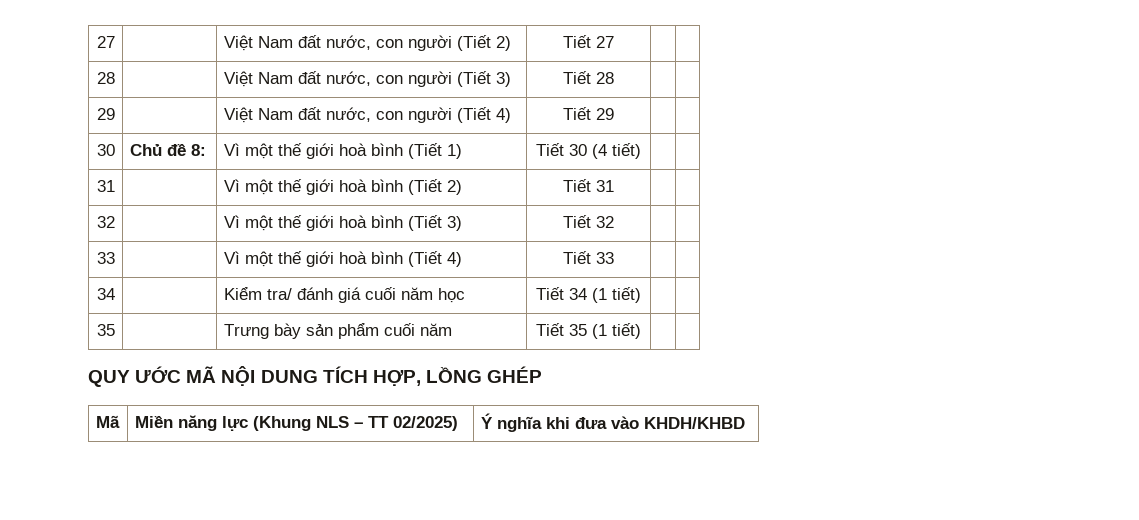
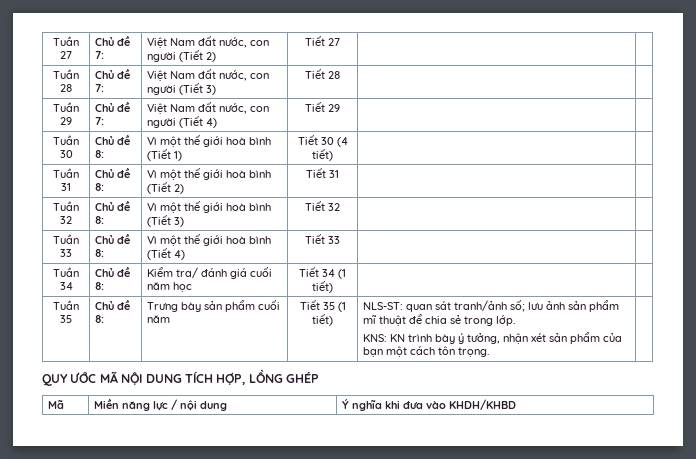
[96,36,115,48] 27 | -> [53,36,79,46] [60,51,72,59] [94,36,130,46] [94,51,104,59] Tuần 27 | Chủ đề 7:
[96,72,115,84] 28 | -> [53,69,79,79] [60,84,72,92] [94,69,130,79] [94,84,104,92] Tuần 28 | Chủ đề 7:
[96,108,115,120] 29 | -> [53,102,79,112] [60,117,72,125] [94,102,130,112] [94,117,104,125] Tuần 29 | Chủ đề 7:
(614, 114) none -> [53,135,79,145] Tuần
[96,180,115,192] 31 | -> [53,168,79,178] [61,183,71,191] [94,168,130,178] [94,183,104,191] Tuần 31 | Chủ đề 8:
[96,216,115,228] 32 | -> [53,201,79,211] [60,216,72,224] [94,201,130,211] [94,216,104,224] Tuần 32 | Chủ đề 8:
[96,252,115,264] 33 | -> [53,234,79,244] [60,249,72,257] [94,234,130,244] [94,249,104,257] Tuần 33 | Chủ đề 8:
(614, 258) none -> [53,267,79,277] Tuần
(115, 294) none -> [94,267,130,277] [94,282,104,290] Chủ đề 8:
(641, 295) none -> [53,300,79,310] Tuần
(115, 330) none -> [94,300,130,310] [94,315,104,323] Chủ đề 8:
(641, 331) none -> [362,300,619,312] [362,314,515,326] [362,332,622,344] [362,346,489,357] NLS-ST: quan sát tranh/ảnh số; lưu ảnh sản phẩm mĩ thuật để chia sẻ trong lớp. // KNS: KN trình bày ý tưởng, nhận xét sản phẩm của bạn một cách tôn trọng.
[252,416,458,431] (Khung NLS – TT 02/2025) -> [170,399,227,411] / nội dung

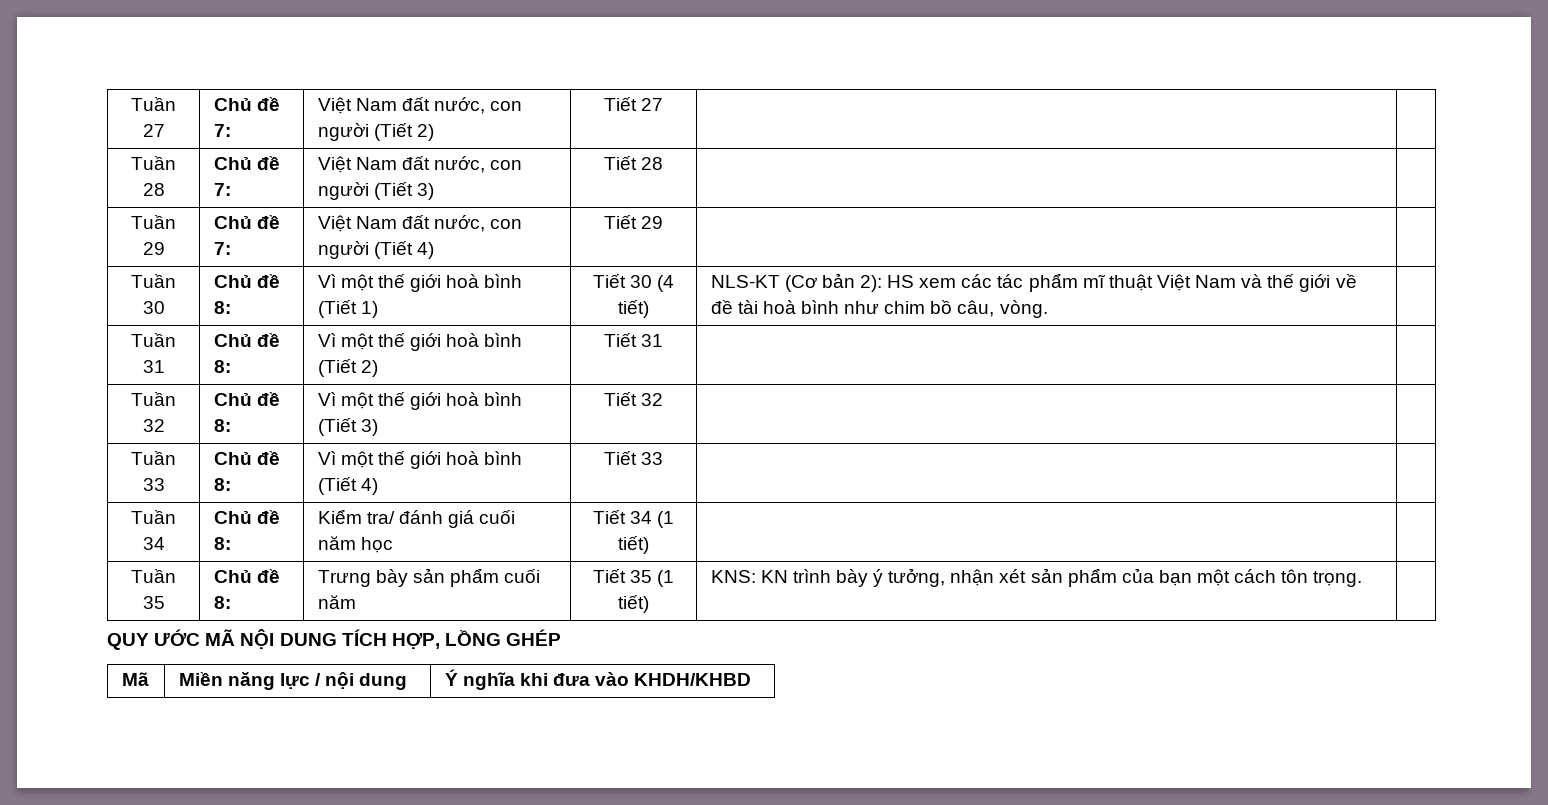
(333, 155) none -> [710,273,1357,292] [710,300,1048,318] NLS-KT (Cơ bản 2): HS xem các tác phẩm mĩ thuật Việt Nam và thế giới về đề tài hoà bình như chim bồ câu, vòng.
[362,300,619,312] [362,314,515,326] NLS-ST: quan sát tranh/ảnh số; lưu ảnh sản phẩm mĩ thuật để chia sẻ trong lớp. // -> (649, 604) none

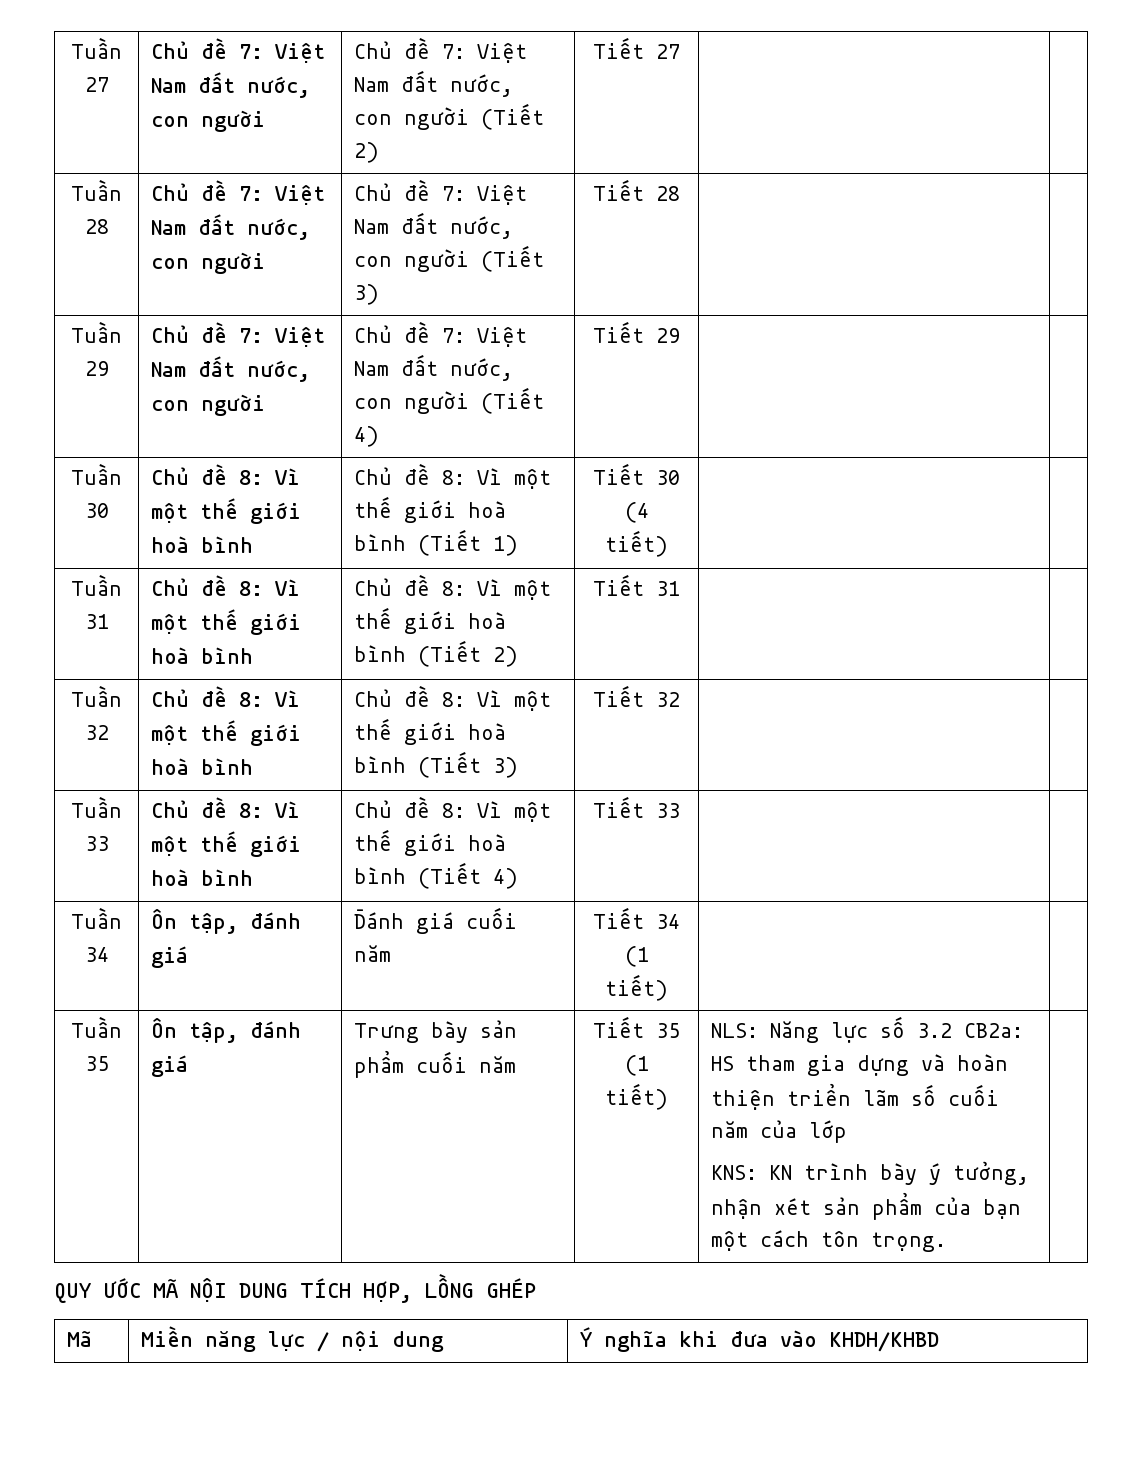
(231, 130) | -> [275,43,326,63] [151,72,311,98] [151,110,266,132] [354,37,466,59] Việt Nam đất nước, con người | Chủ đề 7:
(231, 189) | -> [275,185,326,205] [151,214,311,240] [151,252,266,274] [354,179,466,201] Việt Nam đất nước, con người | Chủ đề 7:
(231, 248) | -> [275,327,326,347] [151,356,311,382] [151,394,266,416] [354,321,466,343] Việt Nam đất nước, con người | Chủ đề 7:
(231, 307) | -> [275,468,301,485] [151,498,302,524] [151,536,254,553] [354,463,466,485] Vì một thế giới hoà bình | Chủ đề 8:
[710,273,1357,292] [710,300,1048,318] NLS-KT (Cơ bản 2): HS xem các tác phẩm mĩ thuật Việt Nam và thế giới về đề tài hoà bình như chim bồ câu, vòng. -> (668, 543) none
(231, 366) | -> [275,579,301,596] [151,609,302,635] [151,647,254,664] [354,574,466,596] Vì một thế giới hoà bình | Chủ đề 8:
(231, 425) | -> [275,690,301,707] [151,720,302,746] [151,758,254,775] [354,685,466,707] Vì một thế giới hoà bình | Chủ đề 8:
(231, 484) | -> [275,801,301,818] [151,831,302,857] [151,869,254,886] [354,796,466,818] Vì một thế giới hoà bình | Chủ đề 8:
[213,510,280,524] [213,537,231,550] [317,509,443,524] Chủ đề 8: | Kiểm tra/ đánh -> [151,908,302,934] [151,946,189,968] [354,909,405,929] Ôn tập, đánh giá | Đánh
[360,537,393,553] học -> (392, 953) none
[213,569,280,583] [213,596,231,609] Chủ đề 8: -> [151,1017,302,1043] [151,1055,189,1077] Ôn tập, đánh giá
(649, 604) none -> [711,1016,1024,1043] [711,1054,1009,1076] [711,1083,1000,1110] [711,1120,848,1143] NLS: Năng lực số 3.2 CB2a: HS tham gia dựng và hoàn thiện triển lãm số cuối năm của lớp //

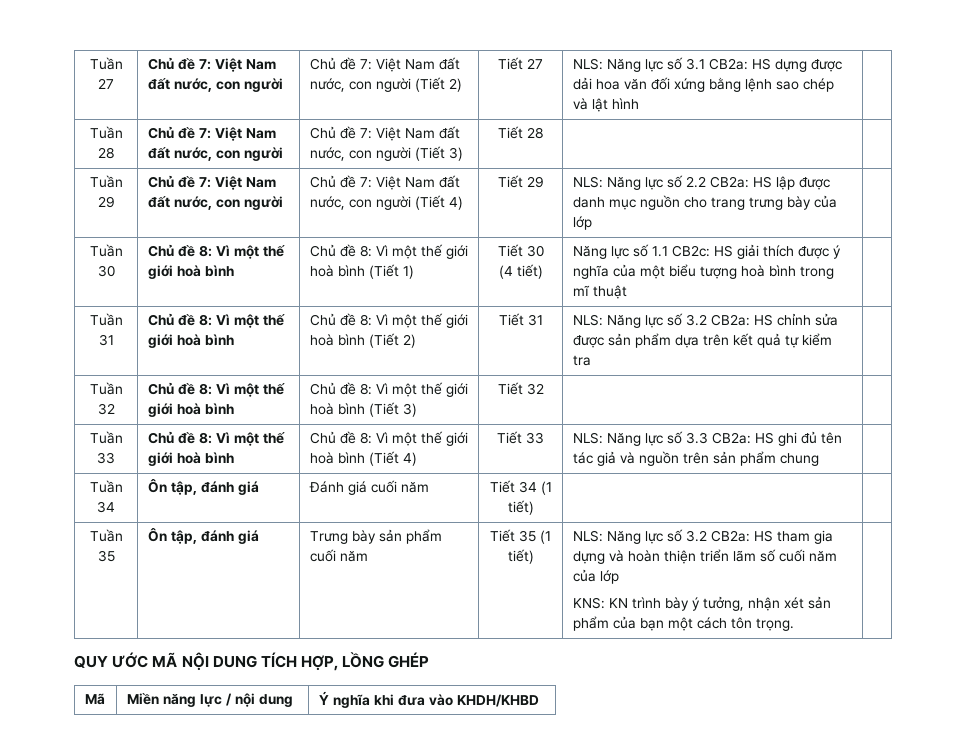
(680, 51) none -> [572,57,842,72] [572,77,834,92] [572,98,639,112] NLS: Năng lực số 3.1 CB2a: HS dựng được dải hoa văn đối xứng bằng lệnh sao chép và lật hình
(680, 335) none -> [572,175,830,190] [572,195,837,210] [572,216,592,230] NLS: Năng lực số 2.2 CB2a: HS lập được danh mục nguồn cho trang trưng bày của lớp
(668, 543) none -> [572,244,841,259] [572,264,834,279] [572,285,627,299] Năng lực số 1.1 CB2c: HS giải thích được ý nghĩa của một biểu tượng hoà bình trong mĩ thuật
(680, 588) none -> [572,313,838,328] [572,333,832,348] [572,355,591,366] NLS: Năng lực số 3.2 CB2a: HS chỉnh sửa được sản phẩm dựa trên kết quả tự kiểm tra
(680, 810) none -> [572,431,842,446] [572,451,819,466] NLS: Năng lực số 3.3 CB2a: HS ghi đủ tên tác giả và nguồn trên sản phẩm chung

